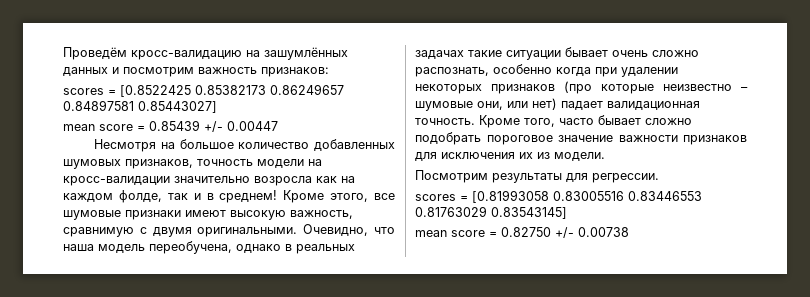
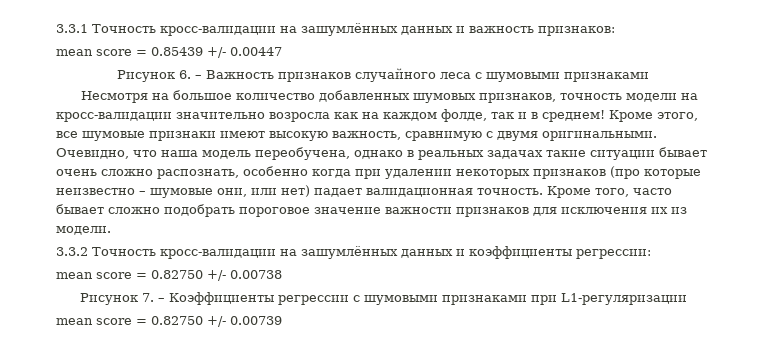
[63,47,348,60] [63,67,194,77] Проведём кросс-валидацию на зашумлённых данных и посмотрим -> [56,23,465,36] 3.3.1 Точность кросс-валидации на зашумлённых данных и
[63,84,344,97] [63,100,217,113] // scores = [0.8522425 0.85382173 0.86249657 0.84897581 0.85443027] -> (615, 31) none
(278, 126) none -> [117,68,649,82] // Рисунок 6. – Важность признаков случайного леса с шумовыми признаками
[415,170,659,183] [415,190,702,203] [415,206,567,219] Посмотрим результаты для регрессии. // scores = [0.81993058 0.83005516 0.83446553 0.81763029 0.83543145] -> [56,246,651,259] 3.3.2 Точность кросс-валидации на зашумлённых данных и коэффициенты регрессии:
(629, 232) none -> [79,292,687,305] [56,316,282,327] // Рисунок 7. – Коэффициенты регрессии с шумовыми признаками при L1-регуляризации // mean score = 0.82750 +/- 0.00739

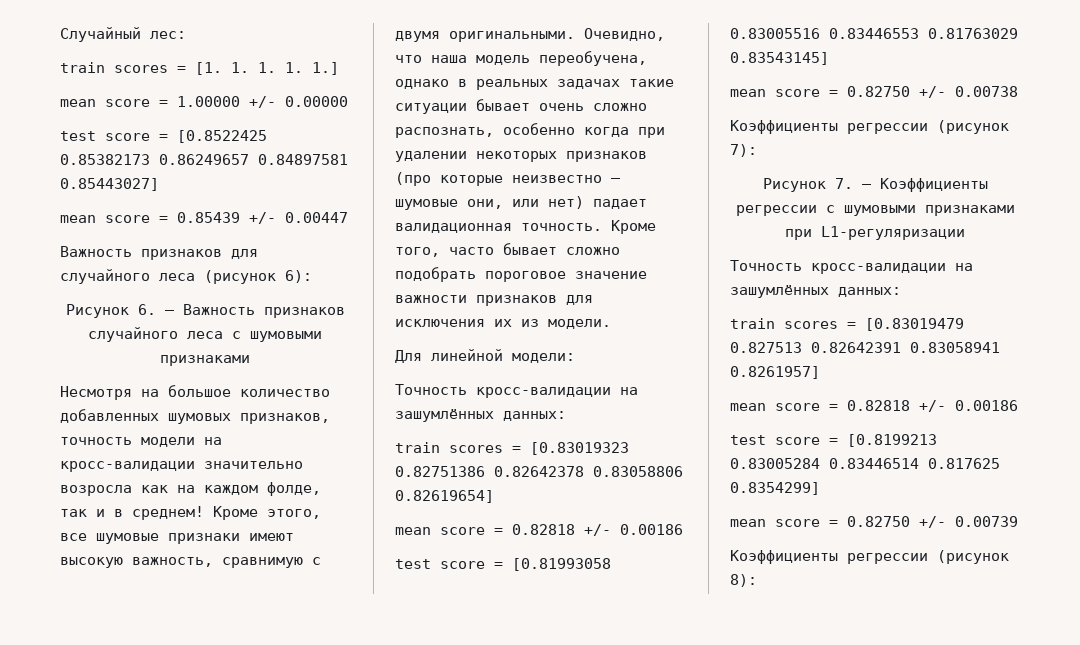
[56,23,615,36] 3.3.1 Точность кросс-валидации на зашумлённых данных и важность признаков: -> [60,27,186,42] [60,62,339,75] [60,96,348,108] [60,130,267,143] [60,154,348,165] [60,178,159,191] Случайный лес: // train scores = [1. 1. 1. 1. 1.] // mean score = 1.00000 +/- 0.00000 // test score = [0.8522425 0.85382173 0.86249657 0.84897581 0.85443027]
(282, 51) none -> [60,246,258,260] [60,269,312,284] // Важность признаков для случайного леса (рисунок 6):
[56,246,651,259] 3.3.2 Точность кросс-валидации на зашумлённых данных и коэффициенты регрессии: -> [395,349,575,363] [395,384,638,398] [395,409,566,422] [395,442,629,455] [395,466,683,477] [395,490,494,503] [395,524,683,536] [395,558,611,571] [730,28,1018,39] [730,52,829,65] Для линейной модели: // Точность кросс-валидации на зашумлённых данных: // train scores = [0.83019323 0.82751386 0.82642378 0.83058806 0.82619654] // mean score = 0.82818 +/- 0.00186 // test score = [0.81993058 0.83005516 0.83446553 0.81763029 0.83543145]
(282, 274) none -> [730,120,1009,134] [730,144,757,157] // Коэффициенты регрессии (рисунок 7):
(687, 299) none -> [730,260,973,274] [730,285,901,298] [730,318,964,331] [730,342,1000,353] [730,366,820,379] [730,400,1018,412] [730,434,937,447] [730,458,1000,469] [730,482,820,495] // Точность кросс-валидации на зашумлённых данных: // train scores = [0.83019479 0.827513 0.82642391 0.83058941 0.8261957] // mean score = 0.82818 +/- 0.00186 // test score = [0.8199213 0.83005284 0.83446514 0.817625 0.8354299]
(282, 320) none -> [730,550,1009,564] [730,574,757,587] // Коэффициенты регрессии (рисунок 8):

